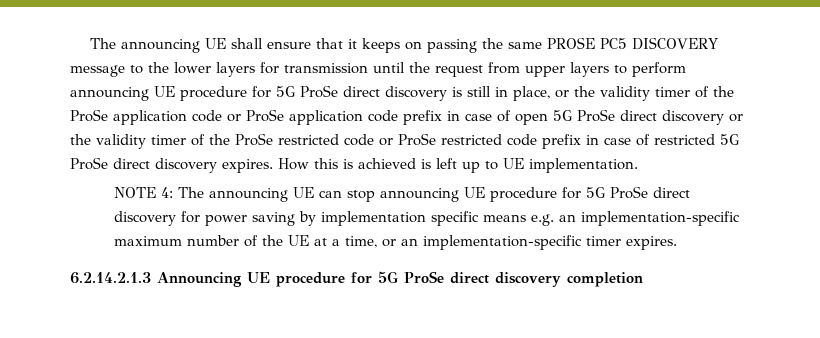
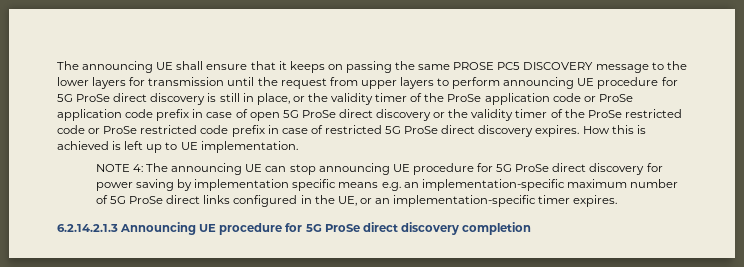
[261,235,377,248] the UE at a time, -> [110,195,357,207] 5G ProSe direct links configured in the UE,

